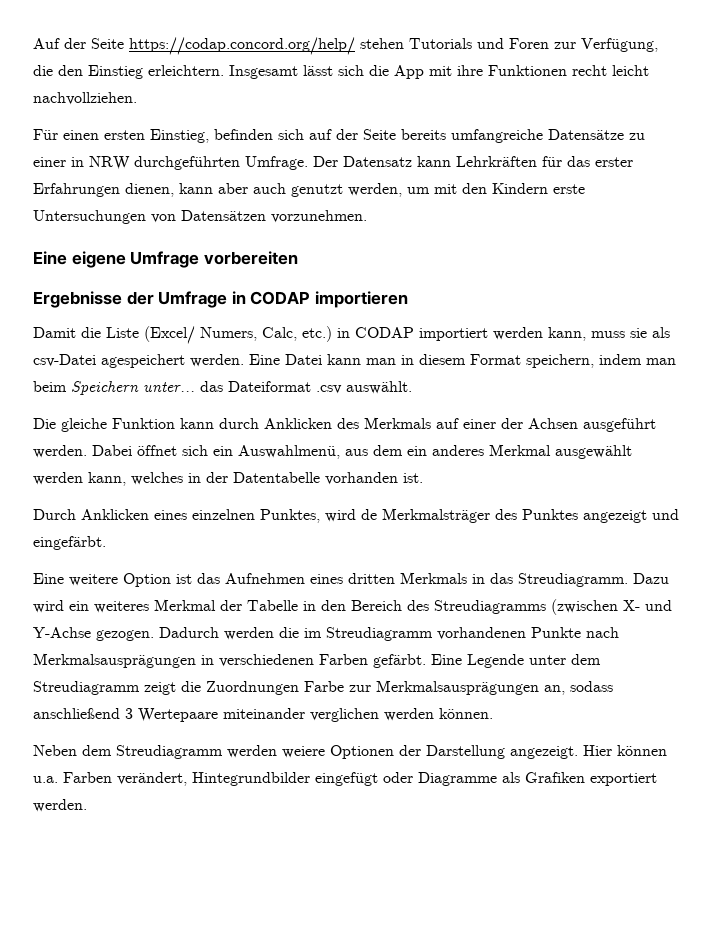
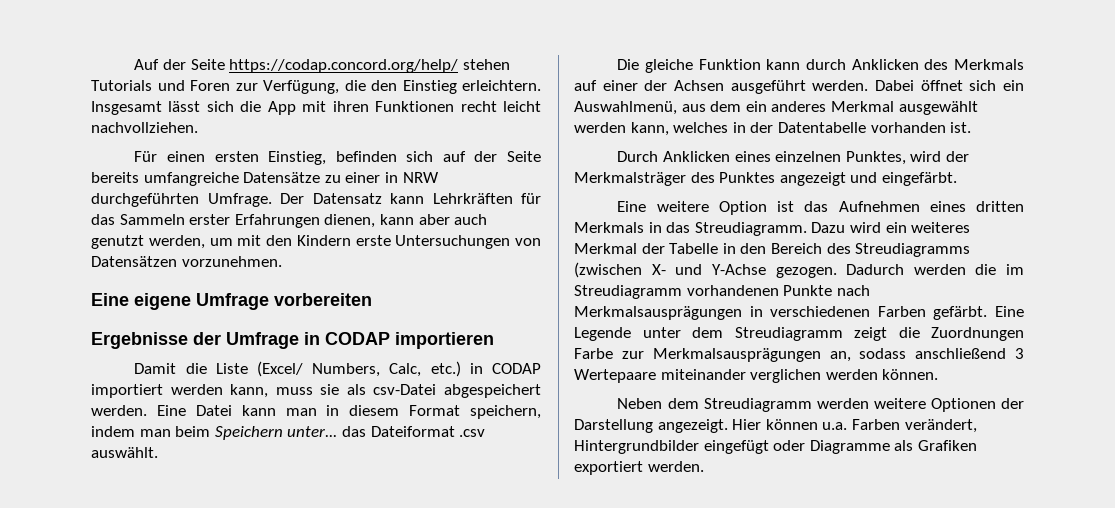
[457,65,483,76] ihre -> [332,101,369,112] ihren
(590, 161) none -> [119,214,185,225] Sammeln
[200,327,257,341] Numers, -> [312,363,381,377] Numbers,
[101,354,185,368] agespeichert -> [444,384,541,398] abgespeichert
[361,509,377,520] de -> [945,151,969,162] der
[282,746,325,758] weiere -> [873,398,926,409] weitere
[192,772,310,786] Hintegrundbilder -> [574,440,699,454] Hintergrundbilder

